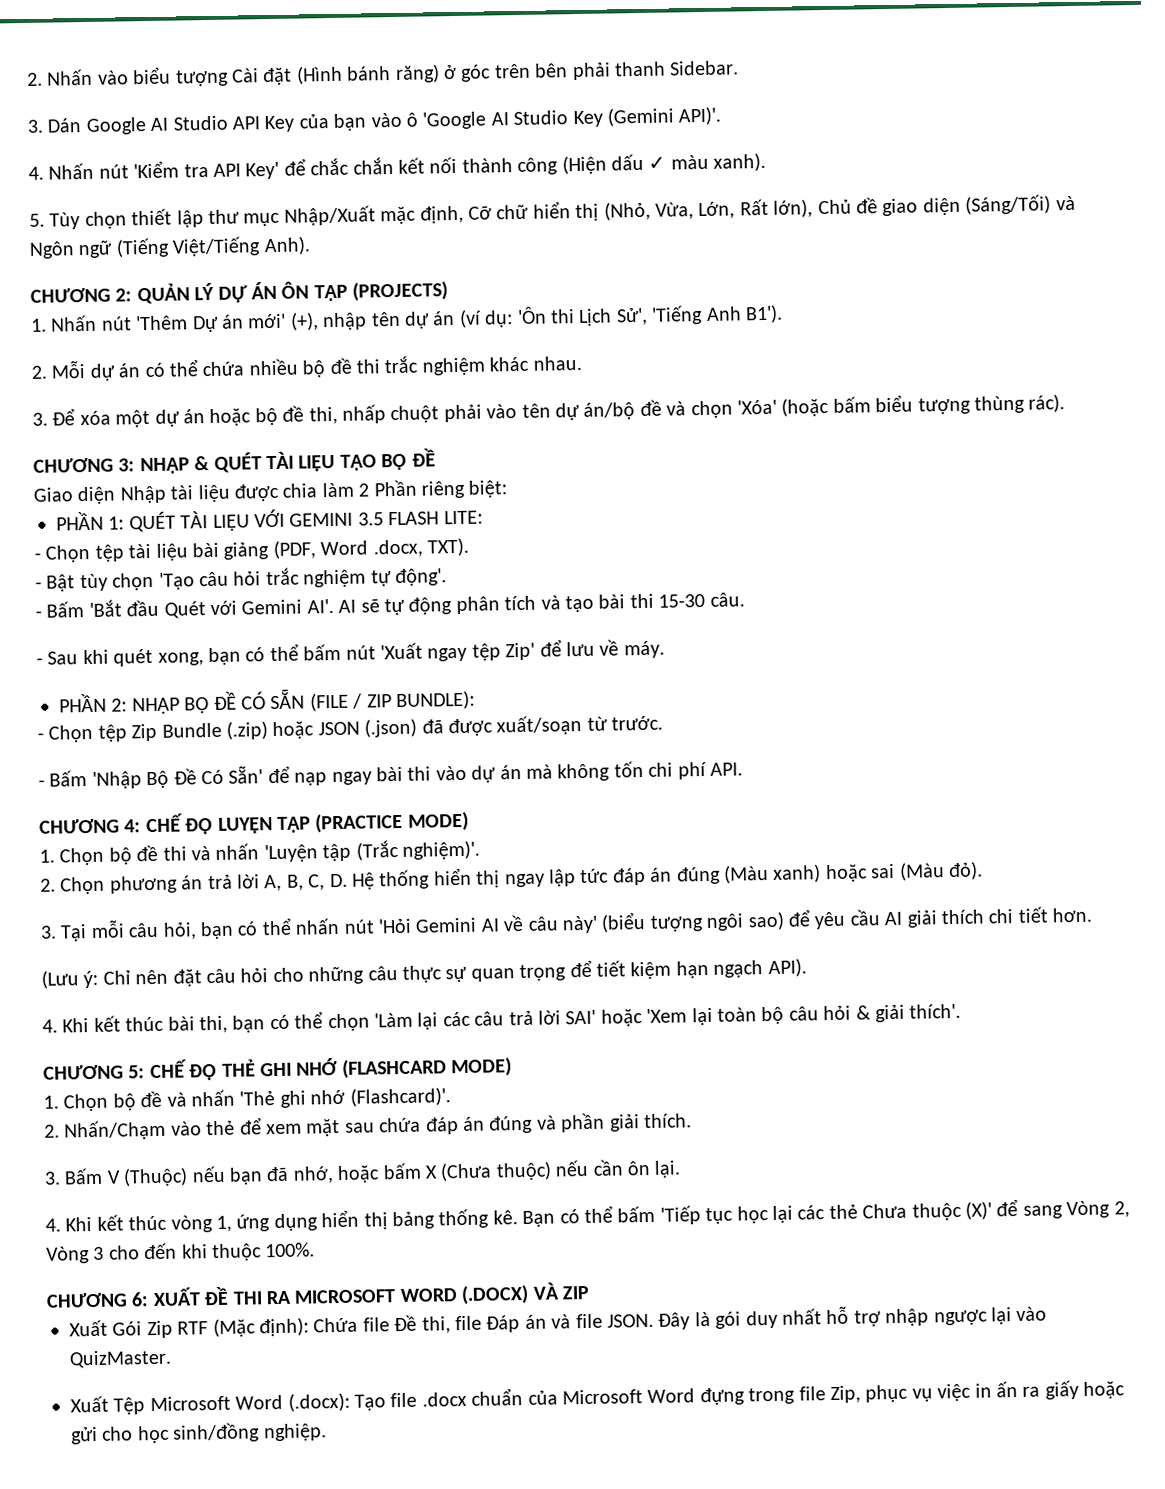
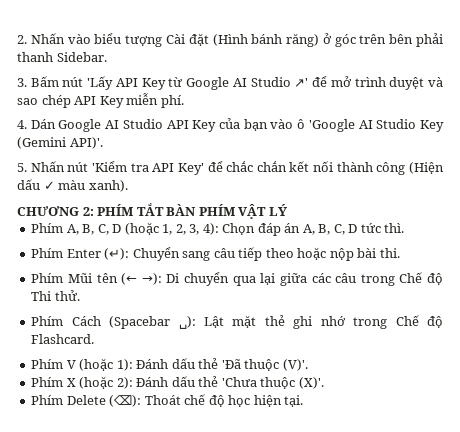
(43, 126) none -> [30,76,444,90] [17,93,184,108] [17,120,27,129] Bấm nút 'Lấy API Key từ Google AI Studio ↗' để mở trình duyệt và sao chép API Key miễn phí. // 4.
[28,166,44,180] 4. -> [17,163,27,172] 5.
[29,194,1076,230] [29,236,311,259] [30,281,449,305] [31,304,783,333] [31,355,582,381] [32,394,1066,428] [33,448,436,475] [33,479,508,505] [56,508,483,533] [34,537,469,563] [35,567,447,592] [35,592,745,619] [36,639,665,667] [59,688,475,715] [37,714,664,743] [38,761,743,789] [39,811,469,835] [39,839,480,866] [40,861,983,895] [40,906,1093,942] [41,958,807,989] [42,1003,962,1034] [43,1057,513,1081] [43,1087,451,1112] [44,1112,692,1141] [44,1159,682,1187] [45,1198,1130,1233] [46,1242,316,1264] [46,1282,590,1308] [69,1306,1048,1339] [69,1349,172,1369] [70,1380,1126,1415] [71,1422,327,1445] 5. Tùy chọn thiết lập thư mục Nhập/Xuất mặc định, Cỡ chữ hiển thị (Nhỏ, Vừa, Lớn, Rất lớn), Chủ đề giao diện (Sáng/Tối) và Ngôn ngữ (Tiếng Việt/Tiếng Anh). // CHƯƠNG 2: QUẢN LÝ DỰ ÁN ÔN TẬP (PROJECTS) // 1. Nhấn nút 'Thêm Dự án mới' (+), nhập tên dự án (ví dụ: 'Ôn thi Lịch Sử', 'Tiếng Anh B1'). // 2. Mỗi dự án có thể chứa nhiều bộ đề thi trắc nghiệm khác nhau. // 3. Để xóa một dự án hoặc bộ đề thi, nhấp chuột phải vào tên dự án/bộ đề và chọn 'Xóa' (hoặc bấm biểu tượng thùng rác). // CHƯƠNG 3: NHẬP & QUÉT TÀI LIỆU TẠO BỘ ĐỀ // Giao diện Nhập tài liệu được chia làm 2 Phần riêng biệt: // PHẦN 1: QUÉT TÀI LIỆU VỚI GEMINI 3.5 FLASH LITE: // - Chọn tệp tài liệu bài giảng (PDF, Word .docx, TXT). // - Bật tùy chọn 'Tạo câu hỏi trắc nghiệm tự động'. // - Bấm 'Bắt đầu Quét với Gemini AI'. AI sẽ tự động phân tích và tạo bài thi 15-30 câu. // - Sau khi quét xong, bạn có thể bấm nút 'Xuất ngay tệp Zip' để lưu về máy. // PHẦN 2: NHẬP BỘ ĐỀ CÓ SẴN (FILE / ZIP BUNDLE): // - Chọn tệp Zip Bundle (.zip) hoặc JSON (.json) đã được xuất/soạn từ trước. // - Bấm 'Nhập Bộ Đề Có Sẵn' để nạp ngay bài thi vào dự án mà không tốn chi phí API. // CHƯƠNG 4: CHẾ ĐỘ LUYỆN TẬP (PRACTICE MODE) // 1. Chọn bộ đề thi và nhấn 'Luyện tập (Trắc nghiệm)'. // 2. Chọn phương án trả lời A, B, C, D. Hệ thống hiển thị ngay lập tức đáp án đúng (Màu xanh) hoặc sai (Màu đỏ). // 3. Tại mỗi câu hỏi, bạn có thể nhấn nút 'Hỏi Gemini AI về câu này' (biểu tượng ngôi sao) để yêu cầu AI giải thích chi tiết hơn. // (Lưu ý: Chỉ nên đặt câu hỏi cho những câu thực sự quan trọng để tiết kiệm hạn ngạch API). // 4. Khi kết thúc bài thi, bạn có thể chọn 'Làm lại các câu trả lời SAI' hoặc 'Xem lại toàn bộ câu hỏi & giải thích'. // CHƯƠNG 5: CHẾ ĐỘ THẺ GHI NHỚ (FLASHCARD MODE) // 1. Chọn bộ đề và nhấn 'Thẻ ghi nhớ (Flashcard)'. // 2. Nhấn/Chạm vào thẻ để xem mặt sau chứa đáp án đúng và phần giải thích. // 3. Bấm V (Thuộc) nếu bạn đã nhớ, hoặc bấm X (Chưa thuộc) nếu cần ôn lại. // 4. Khi kết thúc vòng 1, ứng dụng hiển thị bảng thống kê. Bạn có thể bấm 'Tiếp tục học lại các thẻ Chưa thuộc (X)' để sang Vòng 2, Vòng 3 cho đến khi thuộc 100%. // CHƯƠNG 6: XUẤT ĐỀ THI RA MICROSOFT WORD (.DOCX) VÀ ZIP // Xuất Gói Zip RTF (Mặc định): Chứa file Đề thi, file Đáp án và file JSON. Đây là gói duy nhất hỗ trợ nhập ngược lại vào QuizMaster. // Xuất Tệp Microsoft Word (.docx): Tạo file .docx chuẩn của Microsoft Word đựng trong file Zip, phục vụ việc in ấn ra giấy hoặc gửi cho học sinh/đồng nghiệp. -> [17,203,288,219] [31,222,405,236] [31,247,400,261] [31,272,443,286] [31,290,80,301] [31,315,444,329] [31,334,95,344] [31,358,308,371] [31,376,324,389] [31,394,304,407] CHƯƠNG 2: PHÍM TẮT BÀN PHÍM VẬT LÝ // Phím A, B, C, D (hoặc 1, 2, 3, 4): Chọn đáp án A, B, C, D tức thì. // Phím Enter (↵): Chuyển sang câu tiếp theo hoặc nộp bài thi. // Phím Mũi tên (← →): Di chuyển qua lại giữa các câu trong Chế độ Thi thử. // Phím Cách (Spacebar ␣): Lật mặt thẻ ghi nhớ trong Chế độ Flashcard. // Phím V (hoặc 1): Đánh dấu thẻ 'Đã thuộc (V)'. // Phím X (hoặc 2): Đánh dấu thẻ 'Chưa thuộc (X)'. // Phím Delete (⌫): Thoát chế độ học hiện tại.

